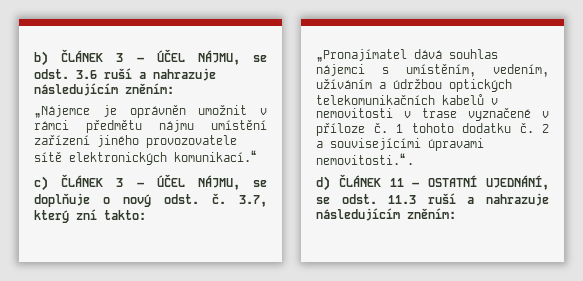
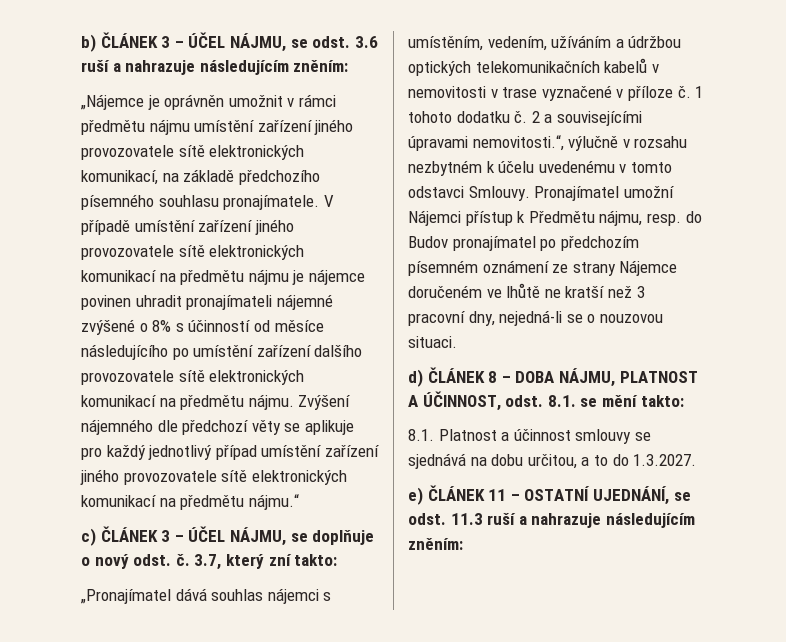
[174,150,258,162] komunikací.“ -> [81,169,320,185] [81,194,334,210] [81,219,294,235] [81,245,305,260] [81,269,365,285] [81,294,333,310] [81,319,324,335] [81,344,363,360] [81,370,305,385] [81,394,352,410] [81,419,354,435] [81,445,380,460] [80,469,347,485] [81,494,299,510] komunikací, na základě předchozího písemného souhlasu pronajímatele. V případě umístění zařízení jiného provozovatele sítě elektronických komunikací na předmětu nájmu je nájemce povinen uhradit pronajímateli nájemné zvýšené o 8% s účinností od měsíce následujícího po umístění zařízení dalšího provozovatele sítě elektronických komunikací na předmětu nájmu. Zvýšení nájemného dle předchozí věty se aplikuje pro každý jednotlivý případ umístění zařízení jiného provozovatele sítě elektronických komunikací na předmětu nájmu.“
[316,153,414,165] [316,176,330,191] nemovitosti.“. // d) -> [472,135,688,151] [408,160,672,176] [408,186,675,201] [408,210,702,226] [408,236,639,251] [408,260,678,276] [408,283,645,298] [408,310,663,326] [408,336,457,348] [408,367,698,387] [408,391,684,411] [408,429,651,444] [408,453,697,469] [408,487,423,505] nemovitosti.“, výlučně v rozsahu nezbytném k účelu uvedenému v tomto odstavci Smlouvy. Pronajímatel umožní Nájemci přístup k Předmětu nájmu, resp. do Budov pronajímatel po předchozím písemném oznámení ze strany Nájemce doručeném ve lhůtě ne kratší než 3 pracovní dny, nejedná-li se o nouzovou situaci. // d) ČLÁNEK 8 – DOBA NÁJMU, PLATNOST A ÚČINNOST, odst. 8.1. se mění takto: // 8.1. Platnost a účinnost smlouvy se sjednává na dobu určitou, a to do 1.3.2027. // e)

